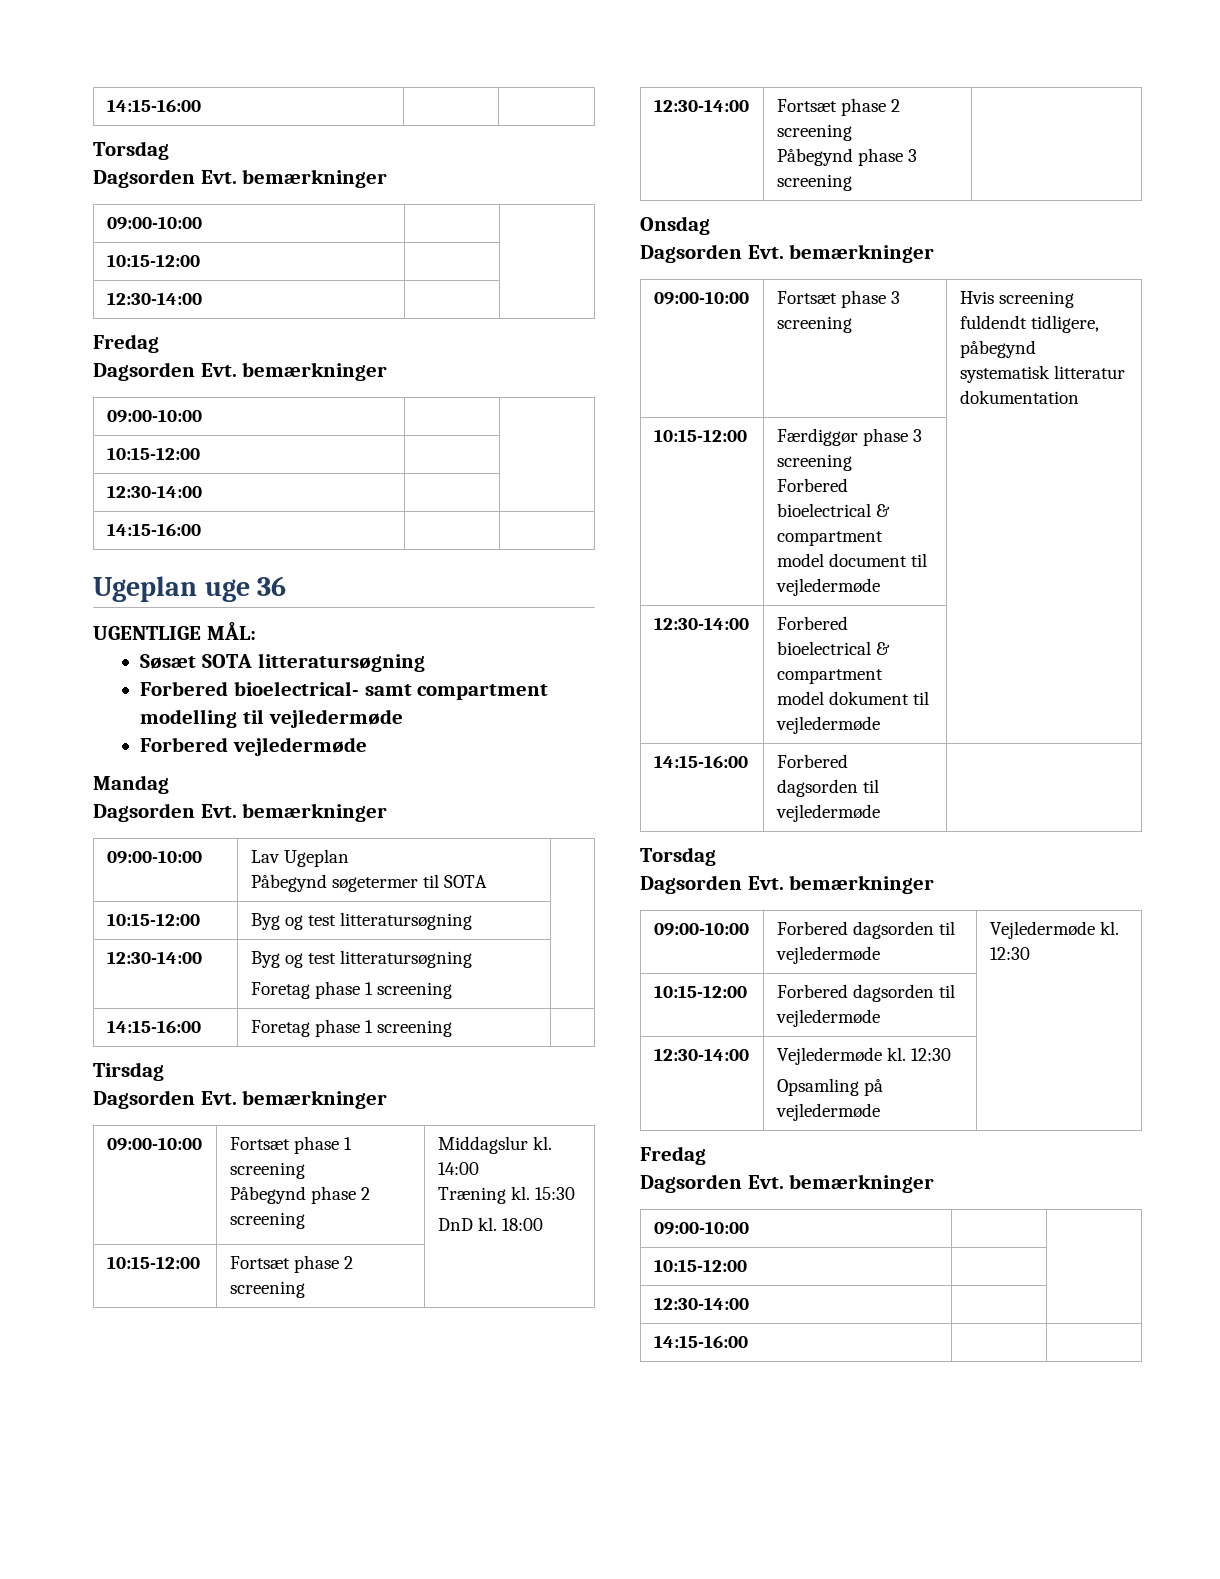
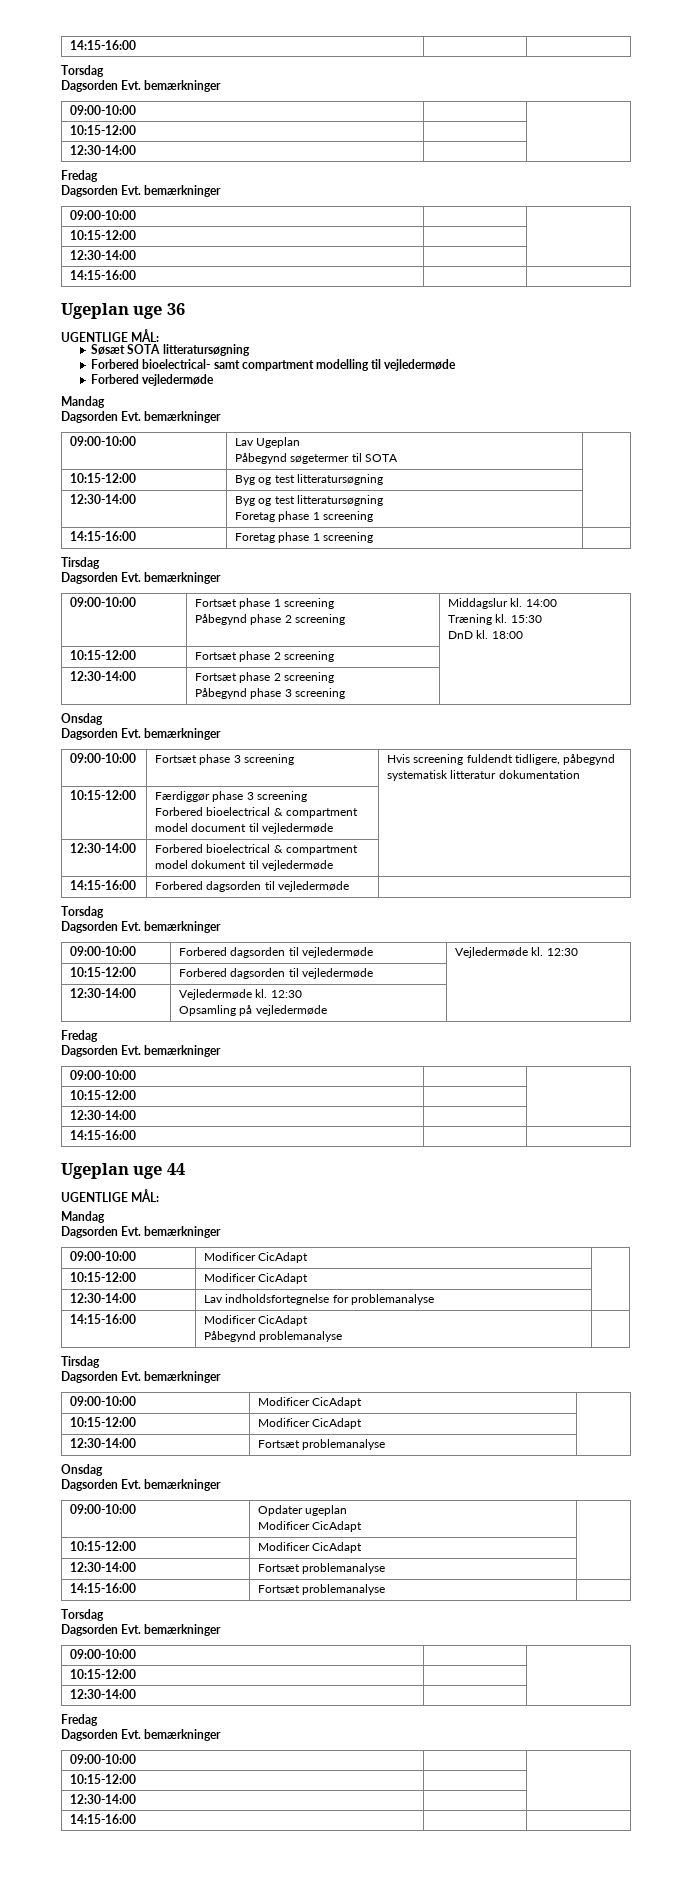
(748, 1341) none -> [61,1163,185,1179] [61,1189,160,1202] [61,1211,105,1223] [61,1226,222,1238] [70,1251,137,1261] [204,1252,309,1263] [70,1272,137,1282] [204,1273,309,1284] [70,1293,137,1303] [204,1294,434,1305] [70,1314,137,1324] [204,1315,309,1326] [204,1331,343,1342] [61,1356,100,1368] [61,1371,222,1383] [70,1396,137,1406] [258,1397,363,1408] [70,1417,137,1427] [258,1418,363,1429] [70,1438,137,1448] [258,1439,386,1450] [61,1464,103,1476] [61,1479,222,1491] [70,1504,137,1514] [258,1505,348,1516] [258,1521,363,1532] [70,1541,137,1551] [258,1542,363,1553] [70,1562,137,1572] [258,1563,386,1574] [70,1583,137,1593] [258,1584,386,1595] [61,1609,104,1621] [61,1624,222,1636] [70,1649,137,1659] [70,1669,137,1679] [70,1689,137,1699] [61,1714,98,1726] [61,1729,222,1741] [70,1754,137,1764] [70,1774,137,1784] [70,1794,137,1804] [70,1814,137,1824] // Ugeplan uge 44 // UGENTLIGE MÅL: // Mandag // Dagsorden Evt. bemærkninger // 09:00-10:00 | Modificer CicAdapt | // 10:15-12:00 | Modificer CicAdapt | // 12:30-14:00 | Lav indholdsfortegnelse for problemanalyse | // 14:15-16:00 | Modificer CicAdapt // Påbegynd problemanalyse | // Tirsdag // Dagsorden Evt. bemærkninger // 09:00-10:00 | Modificer CicAdapt | // 10:15-12:00 | Modificer CicAdapt | // 12:30-14:00 | Fortsæt problemanalyse | // Onsdag // Dagsorden Evt. bemærkninger // 09:00-10:00 | Opdater ugeplan // Modificer CicAdapt | // 10:15-12:00 | Modificer CicAdapt | // 12:30-14:00 | Fortsæt problemanalyse | // 14:15-16:00 | Fortsæt problemanalyse | // Torsdag // Dagsorden Evt. bemærkninger // 09:00-10:00 | | // 10:15-12:00 | | // 12:30-14:00 | | // Fredag // Dagsorden Evt. bemærkninger // 09:00-10:00 | | // 10:15-12:00 | | // 12:30-14:00 | | // 14:15-16:00 | |

